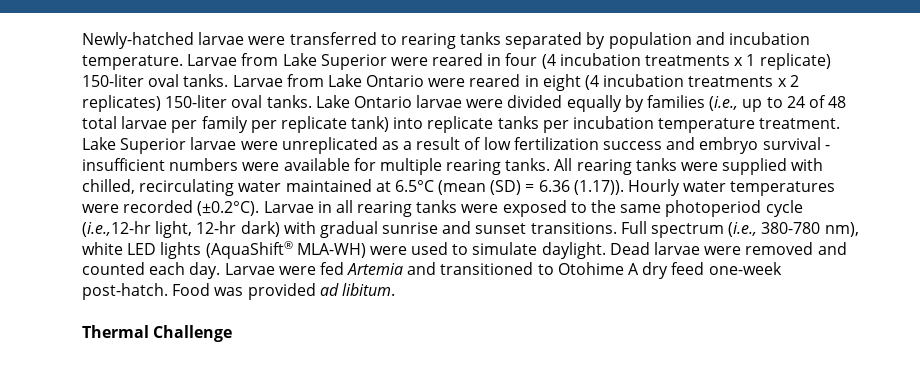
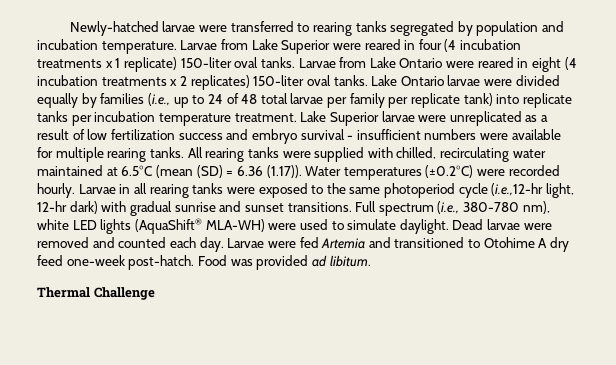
[505,32,583,49] separated -> [390,21,455,36] segregated
[628,179,836,196] Hourly water temperatures -> [305,165,474,180] Water temperatures (±0.2°C)
[197,201,260,216] (±0.2°C). -> [37,183,75,198] hourly.

